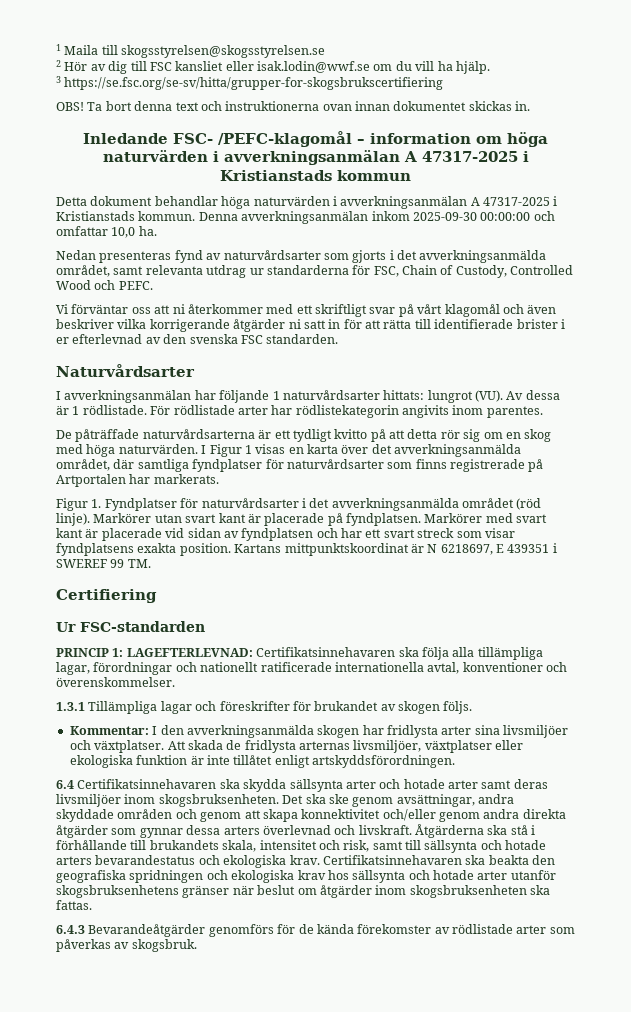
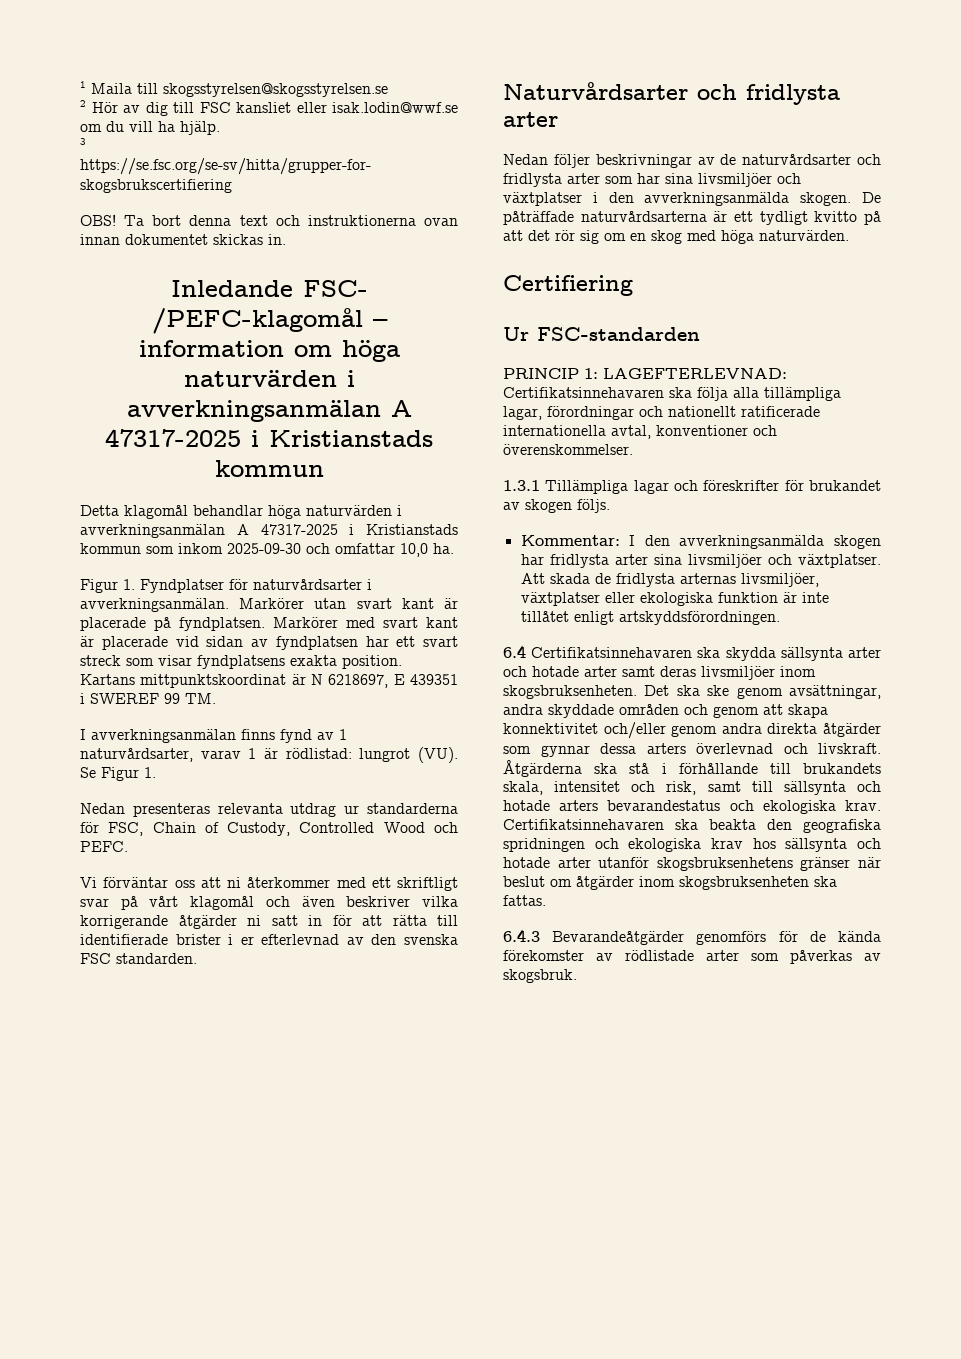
[90,196,153,206] dokument -> [124,505,188,519] klagomål
[138,211,369,224] kommun. Denna avverkningsanmälan -> [80,543,174,554] kommun som
[480,212,531,221] 00:00:00 -> (301, 548) none
[56,250,547,263] [56,265,144,277] Nedan presenteras fynd av naturvårdsarter som gjorts i det avverkningsanmälda området, samt -> [80,579,372,593] [80,598,458,612] [80,617,458,631] [80,636,458,650] [80,655,402,669] [80,674,458,688] [80,693,216,704] [80,729,347,743] [80,747,458,763] [80,767,156,781] [80,803,210,817] Figur 1. Fyndplatser för naturvårdsarter i avverkningsanmälan. Markörer utan svart kant är placerade på fyndplatsen. Markörer med svart kant är placerade vid sidan av fyndplatsen har ett svart streck som visar fyndplatsens exakta position. Kartans mittpunktskoordinat är N 6218697, E 439351 i SWEREF 99 TM. // I avverkningsanmälan finns fynd av 1 naturvårdsarter, varav 1 är rödlistad: lungrot (VU). Se Figur 1. // Nedan presenteras
[56,390,560,403] [56,405,543,418] // I avverkningsanmälan har följande 1 naturvårdsarter hittats: lungrot (VU). Av dessa är 1 rödlistade. För rödlistade arter har rödlistekategorin angivits inom parentes. // -> [697,84,840,105] [503,112,558,127] [503,154,881,168] [503,173,801,187] [503,192,852,206] och fridlysta arter // Nedan följer beskrivningar av de naturvårdsarter och fridlysta arter som har sina livsmiljöer och växtplatser i den avverkningsanmälda skogen.
[407,429,438,439] detta -> [528,230,550,241] det
[201,444,522,457] [56,459,544,472] [56,474,219,487] [56,498,542,511] [56,513,548,526] [56,528,515,541] [56,543,557,556] [56,559,151,568] I Figur 1 visas en karta över det avverkningsanmälda området, där samtliga fyndplatser för naturvårdsarter som finns registrerade på Artportalen har markerats. // Figur 1. Fyndplatser för naturvårdsarter i det avverkningsanmälda området (röd linje). Markörer utan svart kant är placerade på fyndplatsen. Markörer med svart kant är placerade vid sidan av fyndplatsen och har ett svart streck som visar fyndplatsens exakta position. Kartans mittpunktskoordinat är N 6218697, E 439351 i SWEREF 99 TM. -> (849, 235) none

